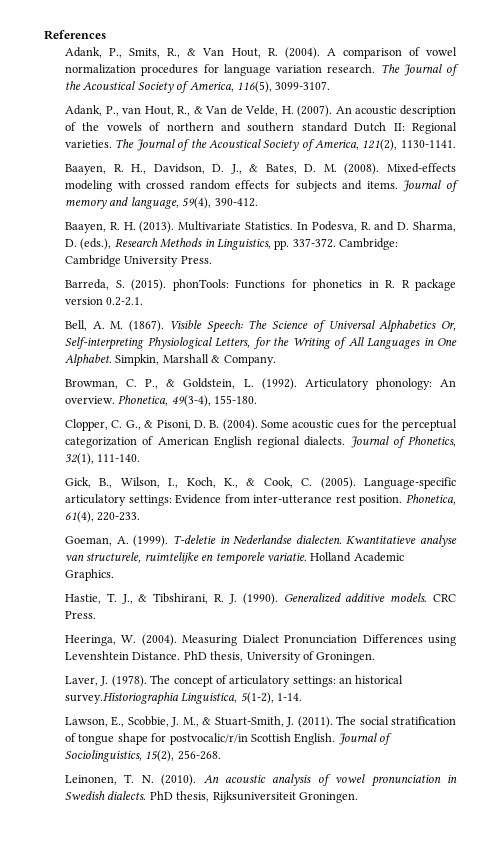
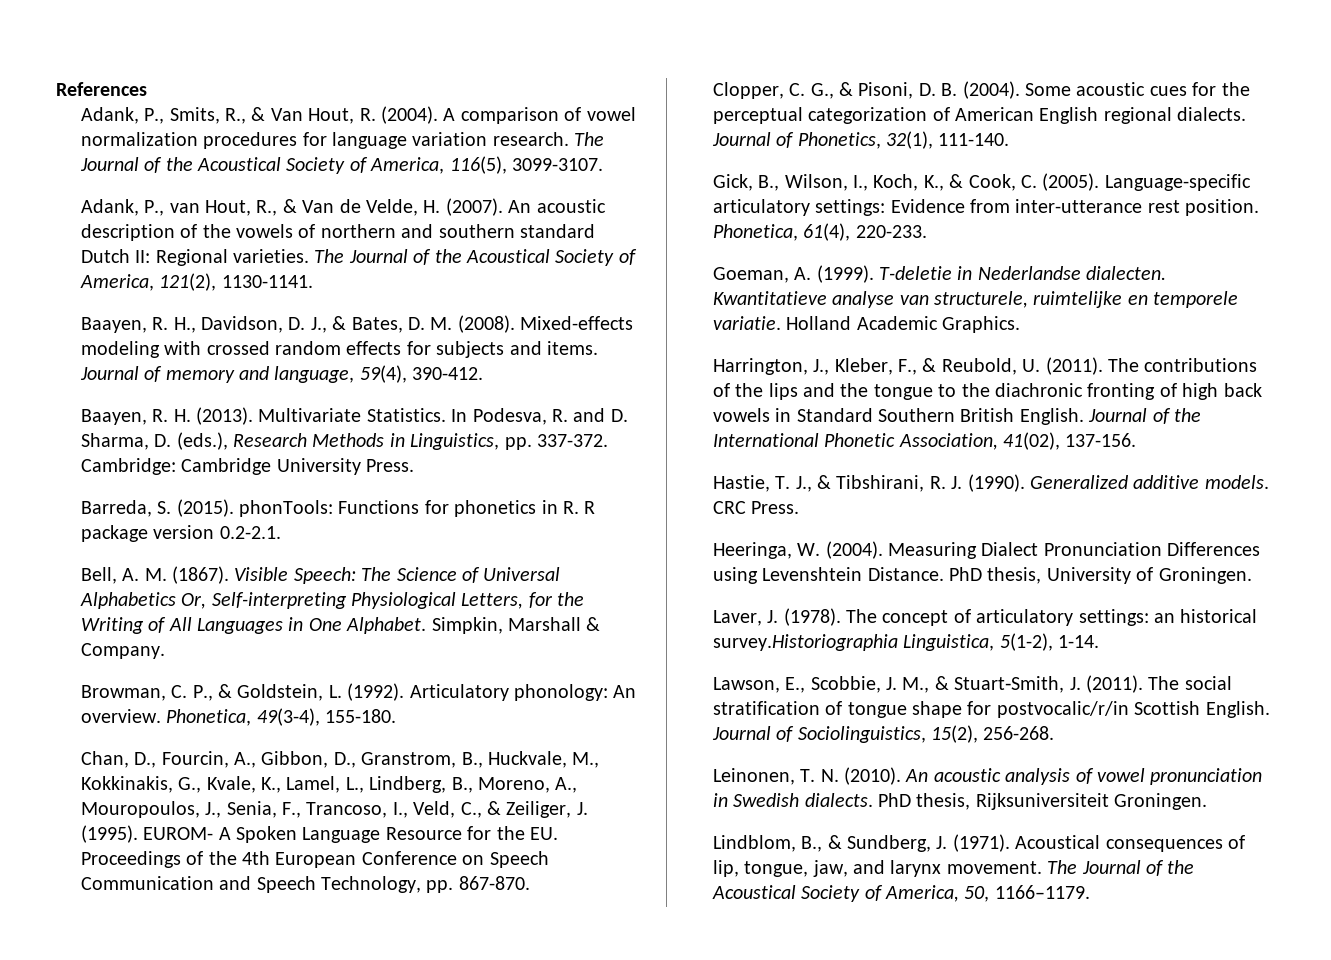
(258, 399) none -> [80,751,600,768] [80,776,578,793] [80,801,588,818] [80,825,558,843] [80,851,549,868] [80,876,530,893] // Chan, D., Fourcin, A., Gibbon, D., Granstrom, B., Huckvale, M., Kokkinakis, G., Kvale, K., Lamel, L., Lindberg, B., Moreno, A., Mouropoulos, J., Senia, F., Trancoso, I., Veld, C., & Zeiliger, J. (1995). EUROM- A Spoken Language Resource for the EU. Proceedings of the 4th European Conference on Speech Communication and Speech Technology, pp. 867-870.
(115, 575) none -> [712,357,1258,375] [712,383,1262,400] [712,408,1201,425] [712,432,1137,450] // Harrington, J., Kleber, F., & Reubold, U. (2011). The contributions of the lips and the tongue to the diachronic fronting of high back vowels in Standard Southern British English. Journal of the International Phonetic Association, 41(02), 137-156.
(358, 797) none -> [712,834,1245,852] [712,860,1195,877] [711,885,1090,902] // Lindblom, B., & Sundberg, J. (1971). Acoustical consequences of lip, tongue, jaw, and larynx movement. The Journal of the Acoustical Society of America, 50, 1166–1179.

